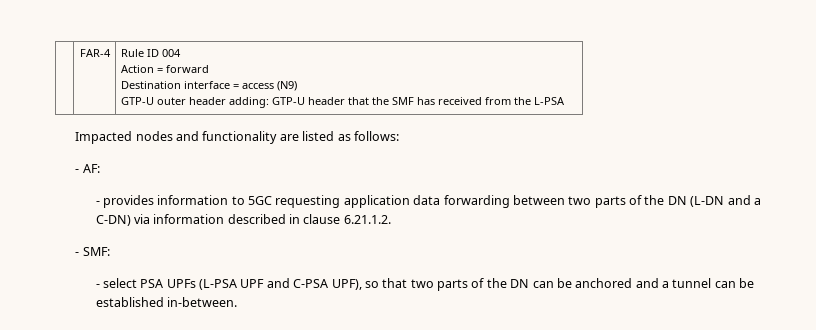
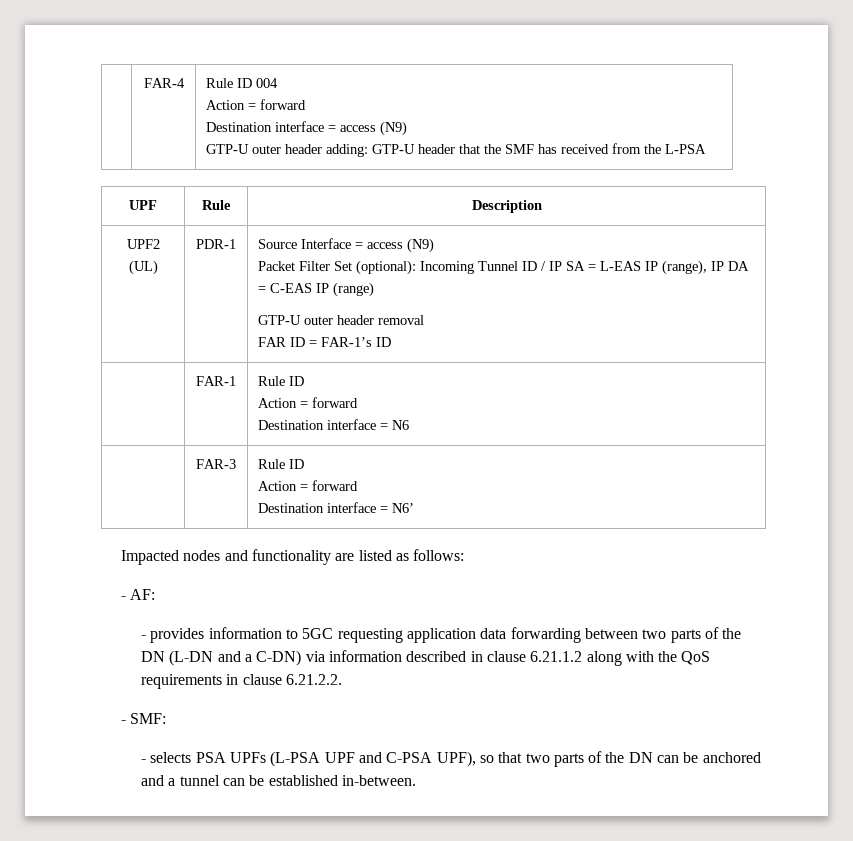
(565, 101) none -> [129,200,157,210] [202,200,231,210] [471,200,542,213] [126,239,160,249] [128,260,158,275] [196,239,236,249] [258,238,435,253] [258,260,750,275] [258,282,375,297] [258,315,425,325] [258,337,392,347] [196,376,236,386] [258,376,305,386] [258,397,359,408] [258,419,410,430] [196,459,236,469] [258,459,305,469] [258,480,359,491] [258,502,415,513] // UPF | Rule | Description // UPF2 (UL) | PDR-1 | Source Interface = access (N9) // Packet Filter Set (optional): Incoming Tunnel ID / IP SA = L-EAS IP (range), IP DA = C-EAS IP (range) // GTP-U outer header removal // FAR ID = FAR-1’s ID // | FAR-1 | Rule ID // Action = forward // Destination interface = N6 // | FAR-3 | Rule ID // Action = forward // Destination interface = N6’
[343,215,391,224] 6.21.1.2. -> [530,651,711,666] [140,674,342,689] 6.21.1.2 along with the QoS requirements in clause 6.21.2.2.
[102,278,137,288] select -> [150,752,192,763] selects

